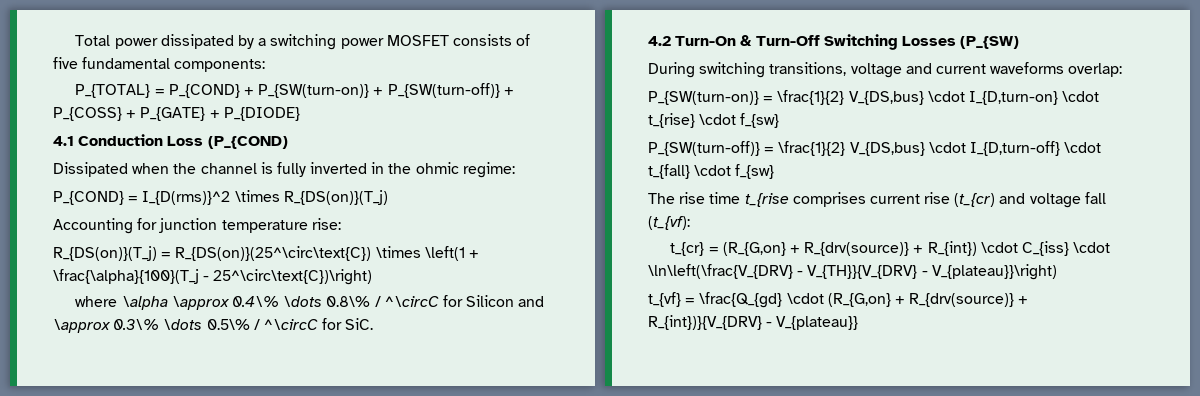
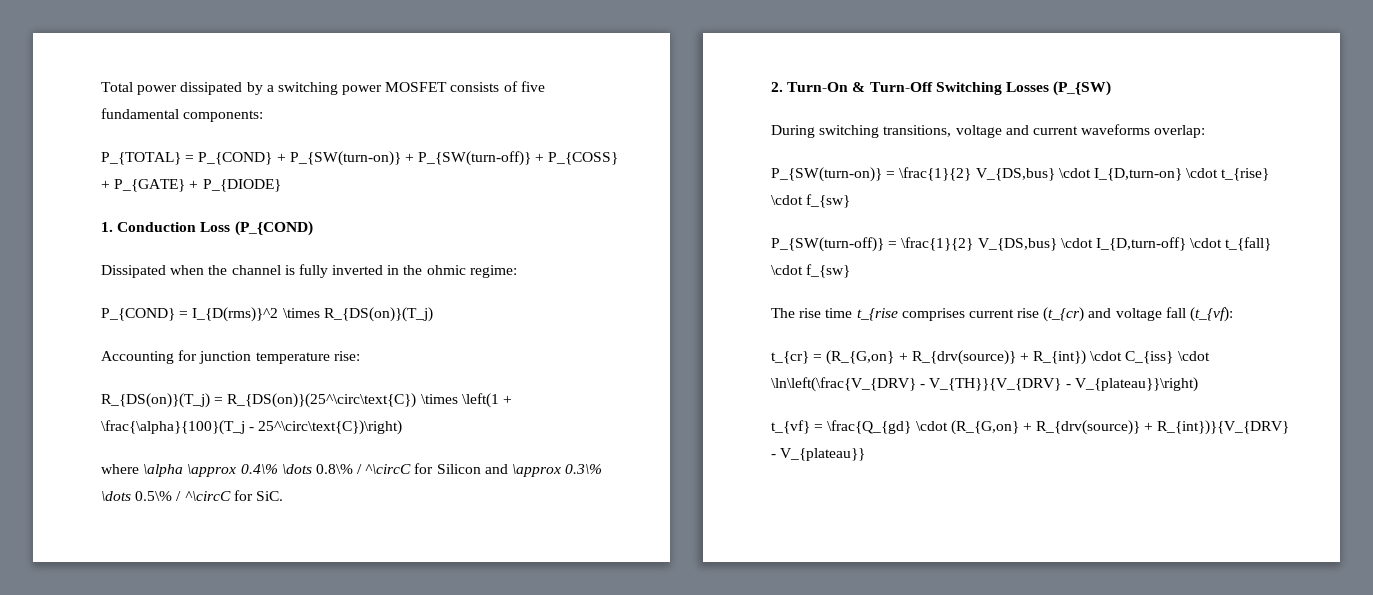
[53,136,74,146] 4.1 -> [101,222,113,232] 1.
[648,36,671,46] 4.2 -> [771,82,783,92] 2.

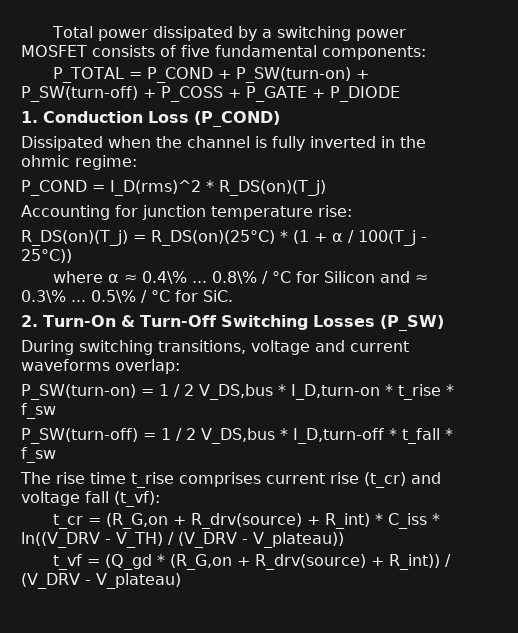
[101,151,619,166] [101,179,281,192] P_{TOTAL} = P_{COND} + P_{SW(turn-on)} + P_{SW(turn-off)} + P_{COSS} + P_{GATE} + P_{DIODE} -> [52,67,369,83] [21,86,400,102] P_TOTAL = P_COND + P_SW(turn-on) + P_SW(turn-off) + P_COSS + P_GATE + P_DIODE
[234,221,313,236] (P_{COND) -> [194,111,280,127] (P_COND)
[101,307,433,322] P_{COND} = I_{D(rms)}^2 \times R_{DS(on)}(T_j) -> [21,180,326,196] P_COND = I_D(rms)^2 * R_DS(on)(T_j)
[101,393,512,408] [101,420,403,435] [101,464,312,477] R_{DS(on)}(T_j) = R_{DS(on)}(25^\circ\text{C}) \times \left(1 + \frac{\alpha}{100}(T_j - 25^\circ\text{C})\right) // where \alpha \approx 0.4\% \dots -> [21,230,427,246] [21,249,72,263] [52,271,207,284] R_DS(on)(T_j) = R_DS(on)(25°C) * (1 + α / 100(T_j - 25°C)) // where α ≈ 0.4\% ...
[365,464,412,474] ^\circC -> [271,271,291,283] °C
[512,464,603,477] [101,491,131,501] \approx 0.3\% \dots -> [414,274,428,283] [21,290,86,303] ≈ 0.3\% ...
[184,491,231,501] ^\circC -> [151,290,170,302] °C
[1053,81,1112,96] (P_{SW) -> [379,315,444,331] (P_SW)
[771,167,1270,182] [771,194,851,208] [771,237,1272,252] [771,264,851,278] P_{SW(turn-on)} = \frac{1}{2} V_{DS,bus} \cdot I_{D,turn-on} \cdot t_{rise} \cdot f_{sw} // P_{SW(turn-off)} = \frac{1}{2} V_{DS,bus} \cdot I_{D,turn-off} \cdot t_{fall} \cdot f_{sw} -> [21,384,454,400] [21,403,56,419] [21,428,453,444] [21,447,56,463] P_SW(turn-on) = 1 / 2 V_DS,bus * I_D,turn-on * t_rise * f_sw // P_SW(turn-off) = 1 / 2 V_DS,bus * I_D,turn-off * t_fall * f_sw
[856,308,898,321] t_{rise -> [131,472,174,488] t_rise
[1043,307,1085,322] (t_{cr) -> [364,472,406,488] (t_cr)
[1190,307,1234,322] [771,350,1210,365] [771,377,1198,392] [771,420,1290,435] [771,448,866,461] (t_{vf): // t_{cr} = (R_{G,on} + R_{drv(source)} + R_{int}) \cdot C_{iss} \cdot \ln\left(\frac{V_{DRV} - V_{TH}}{V_{DRV} - V_{plateau}}\right) // t_{vf} = \frac{Q_{gd} \cdot (R_{G,on} + R_{drv(source)} + R_{int})}{V_{DRV} - V_{plateau}} -> [114,491,160,507] [52,513,440,529] [21,532,344,548] [52,554,451,570] [21,573,181,589] (t_vf): // t_cr = (R_G,on + R_drv(source) + R_int) * C_iss * ln((V_DRV - V_TH) / (V_DRV - V_plateau)) // t_vf = (Q_gd * (R_G,on + R_drv(source) + R_int)) / (V_DRV - V_plateau)

